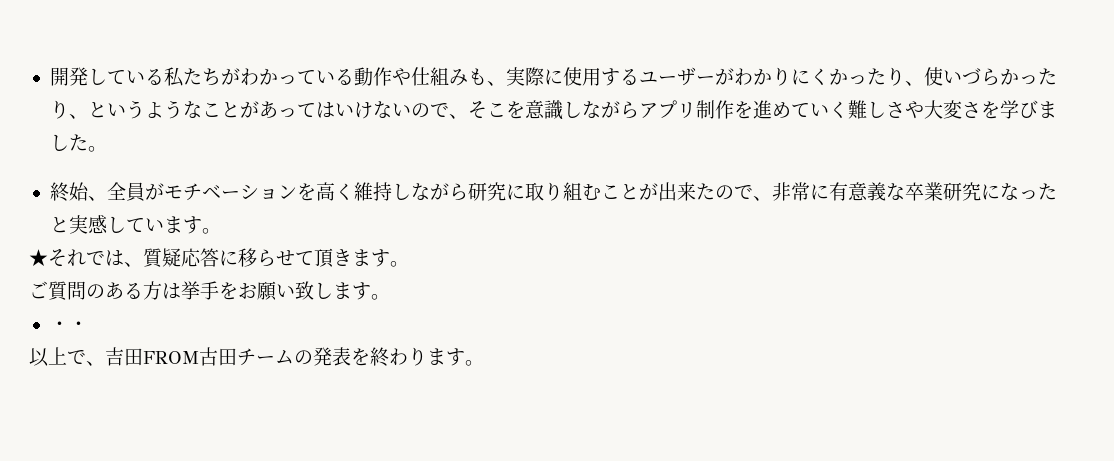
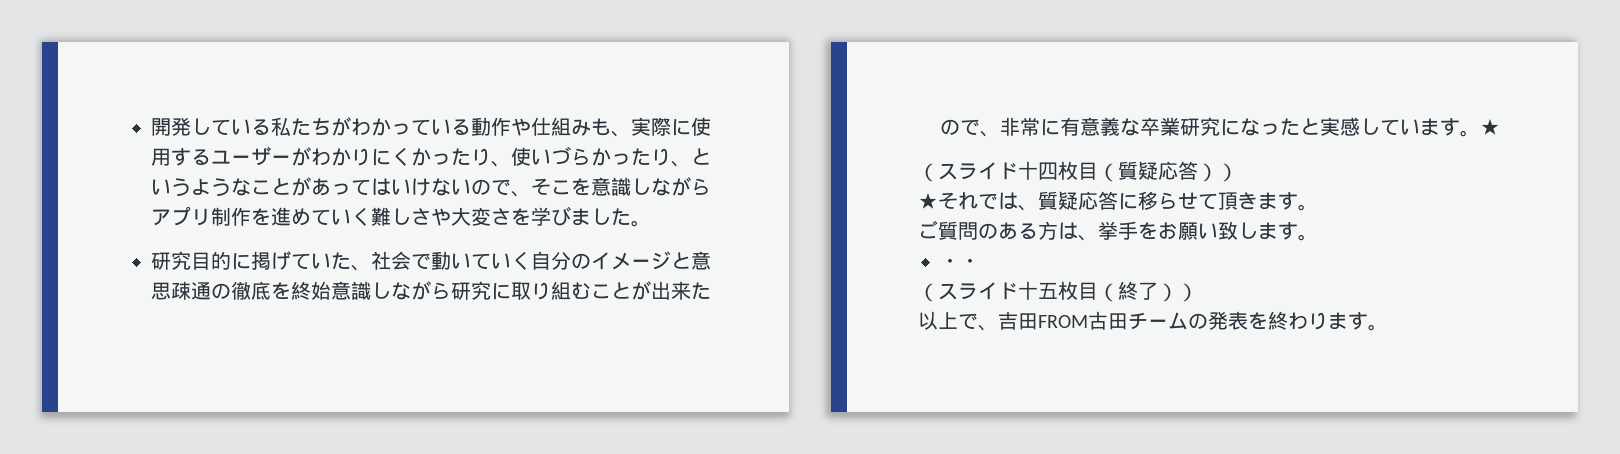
[49,182,392,202] 終始、全員がモチベーションを高く維持 -> [151,251,711,271] [151,281,371,300] 研究目的に掲げていた、社会で動いていく自分のイメージと意思疎通の徹底を終始意識
(221, 231) none -> [1480,119,1500,135] [918,161,1238,182] ★ // （スライド十四枚目（質疑応答））
(181, 291) none -> [1078,235,1098,241] 、
(88, 326) none -> [918,281,1198,302] // （スライド十五枚目（終了））

